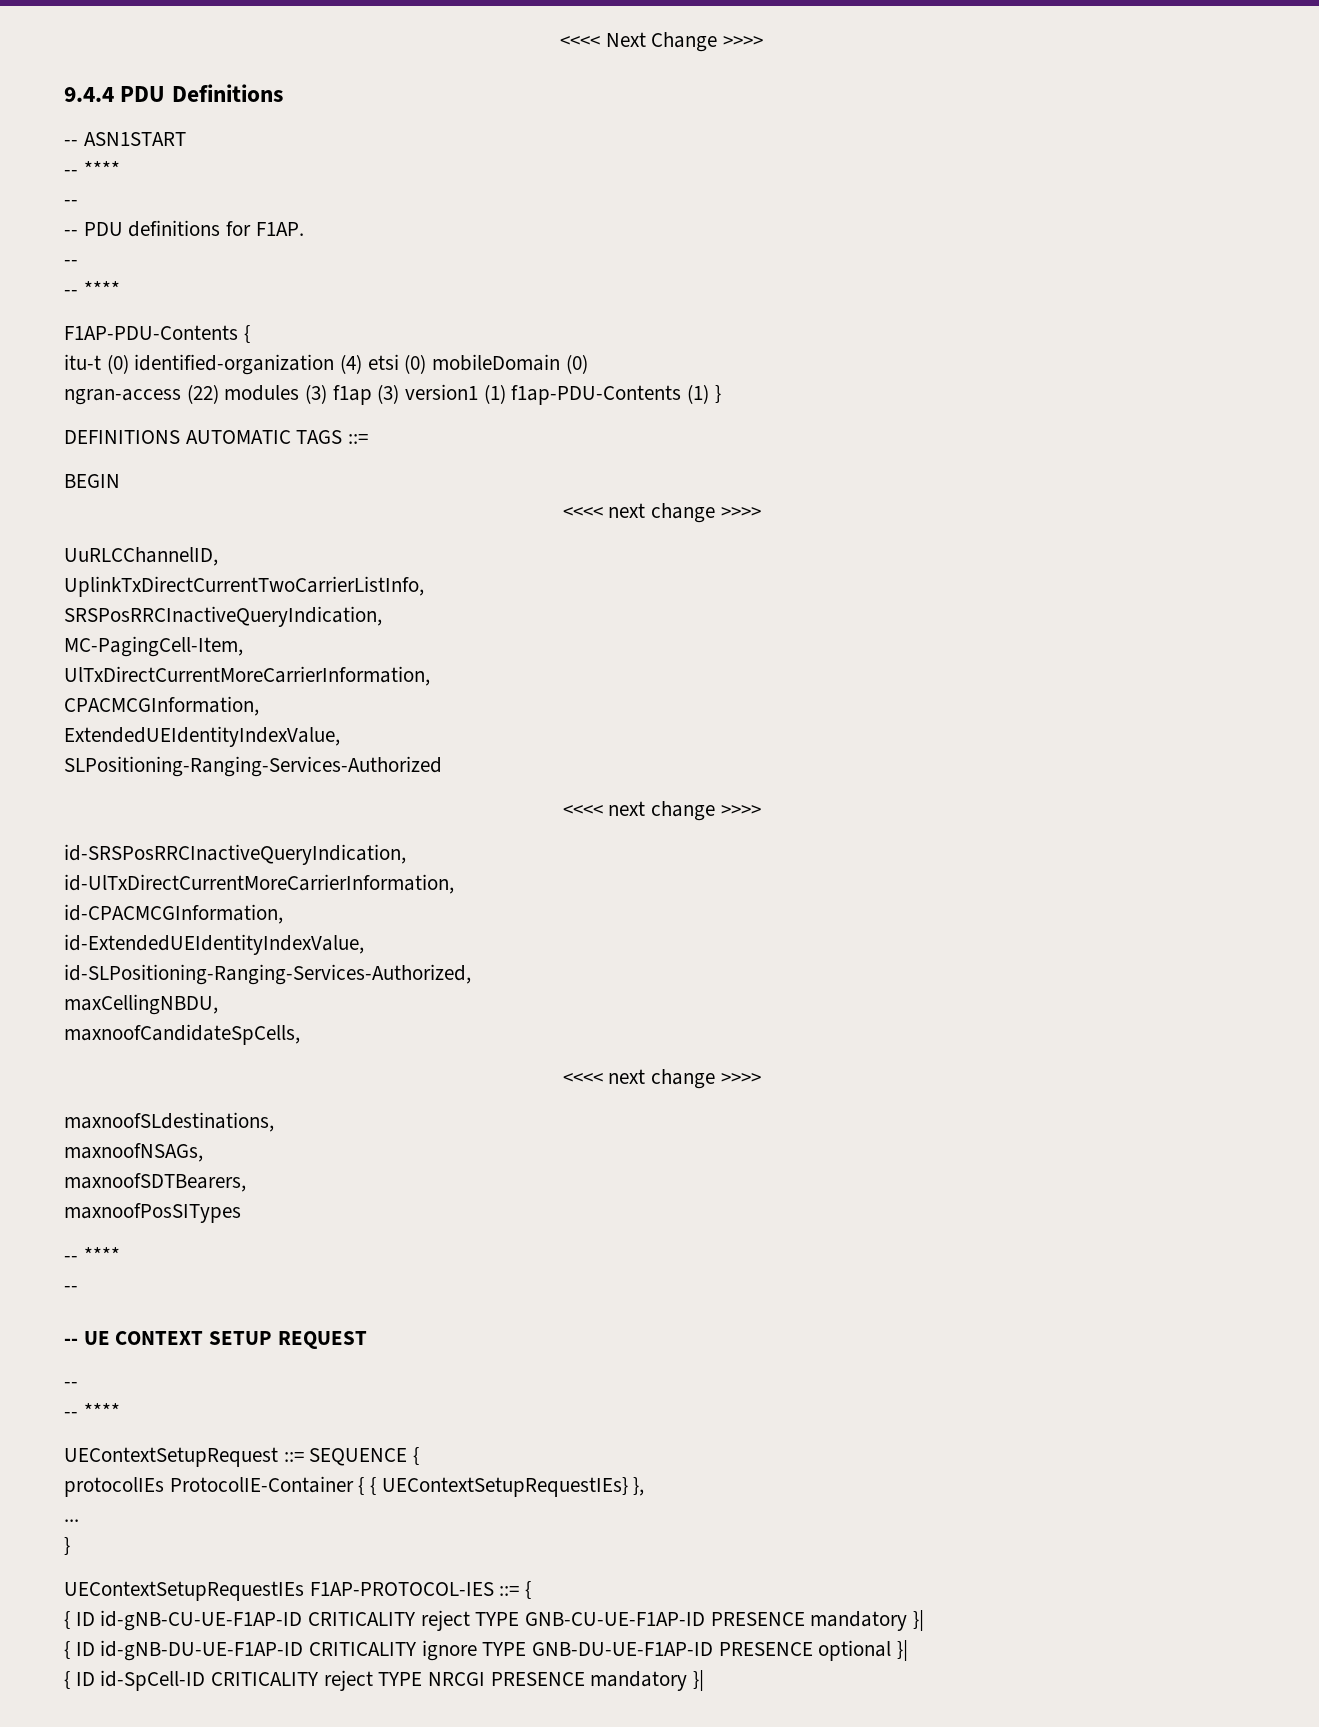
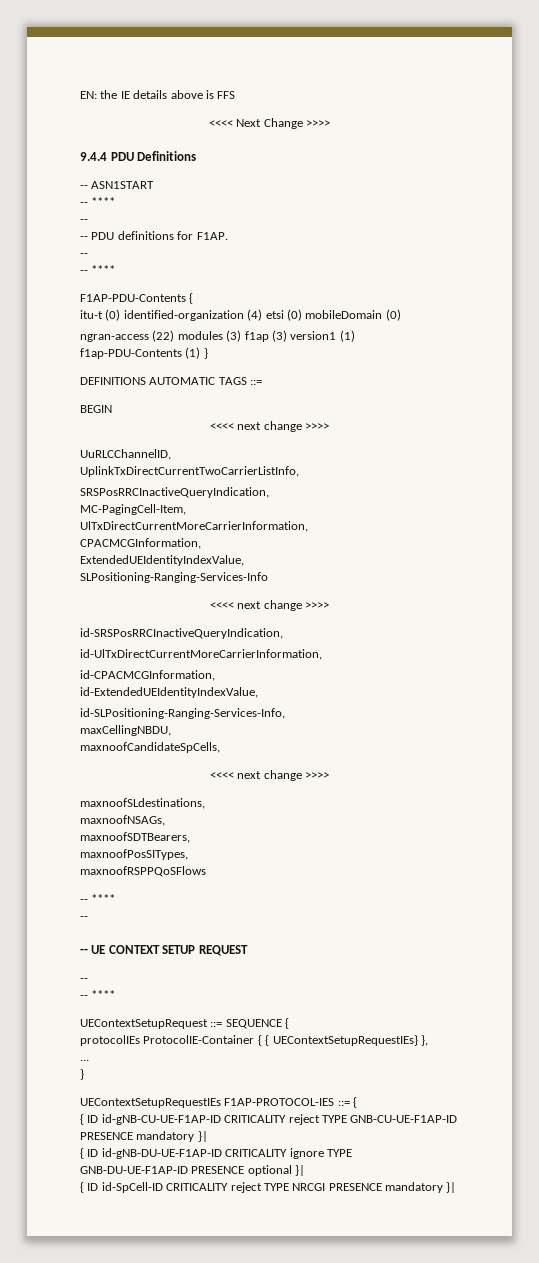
(559, 41) none -> [80,90,236,99] EN: the IE details above is FFS //
[64,756,442,777] SLPositioning-Ranging-Services-Authorized -> [80,572,268,583] SLPositioning-Ranging-Services-Info
[64,964,471,985] id-SLPositioning-Ranging-Services-Authorized, -> [80,708,285,719] id-SLPositioning-Ranging-Services-Info,
[64,1203,241,1223] maxnoofPosSITypes -> [80,849,188,860] [80,866,206,877] maxnoofPosSITypes, // maxnoofRSPPQoSFlows

